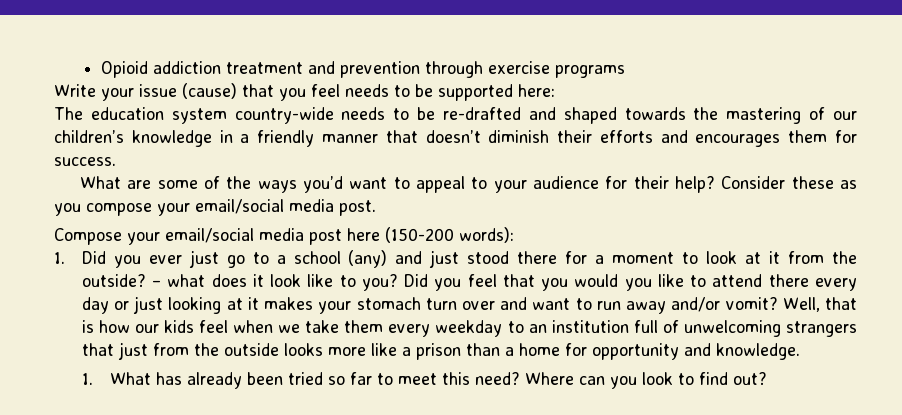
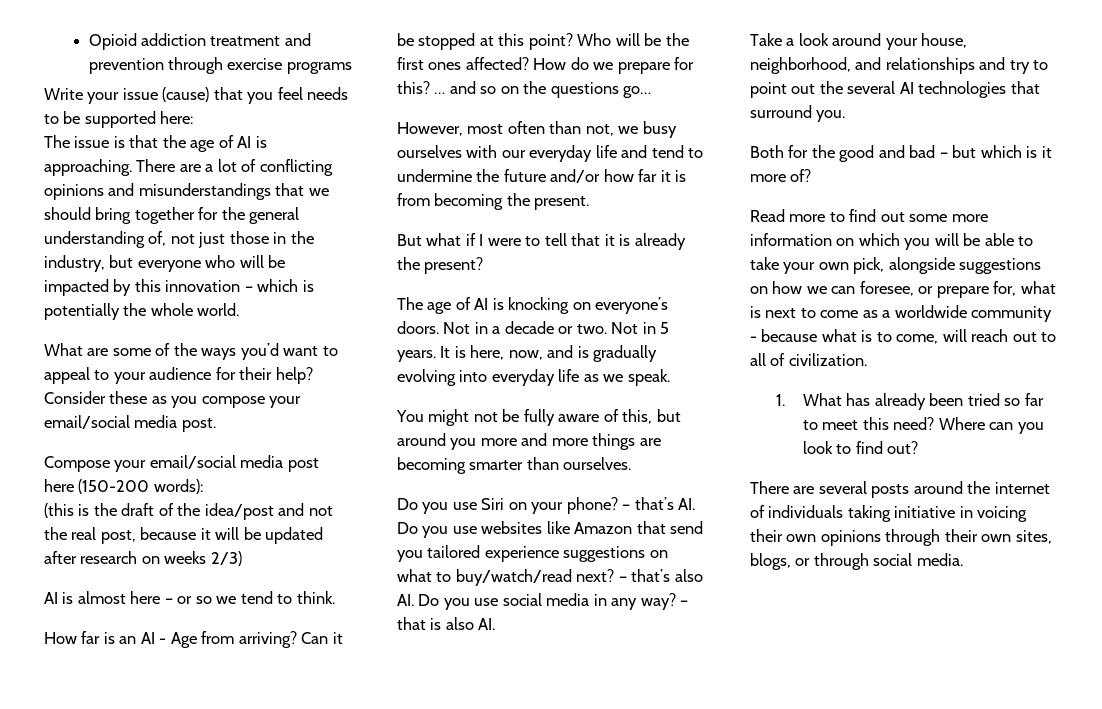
[90,107,857,124] [54,130,858,147] [54,157,116,166] education system country-wide needs to be re-drafted and shaped towards the mastering of our children’s knowledge in a friendly manner that doesn’t diminish their efforts and encourages them for success. -> [74,135,267,152] [44,159,333,176] [44,183,329,200] [44,207,300,224] [44,231,314,248] [44,255,286,272] [44,279,314,296] [44,303,240,320] issue is that the age of AI is approaching. There are a lot of conflicting opinions and misunderstandings that we should bring together for the general understanding of, not just those in the industry, but everyone who will be impacted by this innovation – which is potentially the whole world.
[54,250,857,268] [81,274,858,291] [81,296,858,314] [81,320,857,337] [81,342,800,360] 1. Did you ever just go to a school (any) and just stood there for a moment to look at it from the outside? – what does it look like to you? Did you feel that you would you like to attend there every day or just looking at it makes your stomach turn over and want to run away and/or vomit? Well, that is how our kids feel when we take them every weekday to an institution full of unwelcoming strangers that just from the outside looks more like a prison than a home for opportunity and knowledge. -> [44,503,333,520] [44,527,324,544] [44,551,242,566] [44,591,335,604] [44,631,343,648] [397,33,689,50] [397,57,695,74] [397,81,652,98] [397,121,677,138] [397,145,704,162] [397,169,687,183] [397,193,590,210] [397,233,686,250] [397,257,484,274] [397,297,669,314] [397,321,670,334] [397,345,658,362] [397,369,670,386] [396,409,681,426] [397,433,661,450] [397,457,632,474] [397,497,696,514] [397,521,704,538] [397,545,668,562] [397,569,703,586] [397,593,689,610] [397,617,496,630] [750,33,968,50] [750,57,1049,74] [750,81,1040,98] [750,105,846,122] [750,145,1052,162] [750,169,812,182] [750,209,988,222] [750,233,1034,250] [750,257,1042,274] [750,281,1056,298] [750,305,1053,322] [750,329,1057,344] [750,353,867,366] (this is the draft of the idea/post and not the real post, because it will be updated after research on weeks 2/3) // AI is almost here – or so we tend to think. // How far is an AI - Age from arriving? Can it be stopped at this point? Who will be the first ones affected? How do we prepare for this? … and so on the questions go… // However, most often than not, we busy ourselves with our everyday life and tend to undermine the future and/or how far it is from becoming the present. // But what if I were to tell that it is already the present? // The age of AI is knocking on everyone’s doors. Not in a decade or two. Not in 5 years. It is here, now, and is gradually evolving into everyday life as we speak. // You might not be fully aware of this, but around you more and more things are becoming smarter than ourselves. // Do you use Siri on your phone? – that’s AI. Do you use websites like Amazon that send you tailored experience suggestions on what to buy/watch/read next? – that’s also AI. Do you use social media in any way? – that is also AI. // Take a look around your house, neighborhood, and relationships and try to point out the several AI technologies that surround you. // Both for the good and bad – but which is it more of? // Read more to find out some more information on which you will be able to take your own pick, alongside suggestions on how we can foresee, or prepare for, what is next to come as a worldwide community - because what is to come, will reach out to all of civilization.
(767, 378) none -> [750,481,1050,498] [750,505,1028,522] [750,529,1052,546] [750,553,963,570] // There are several posts around the internet of individuals taking initiative in voicing their own opinions through their own sites, blogs, or through social media.

